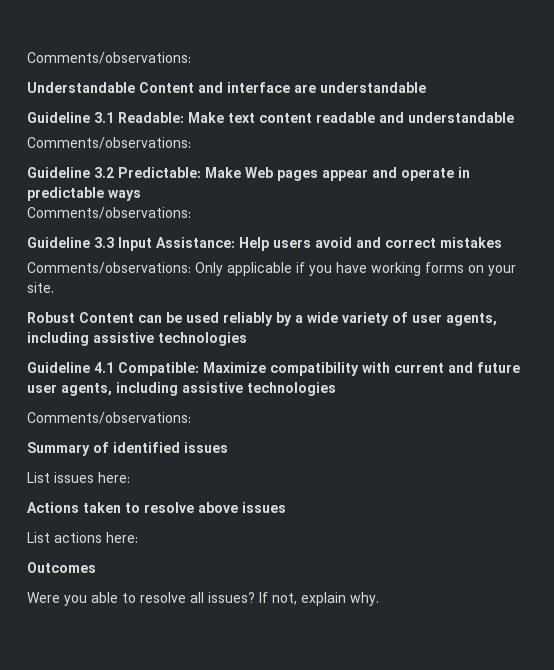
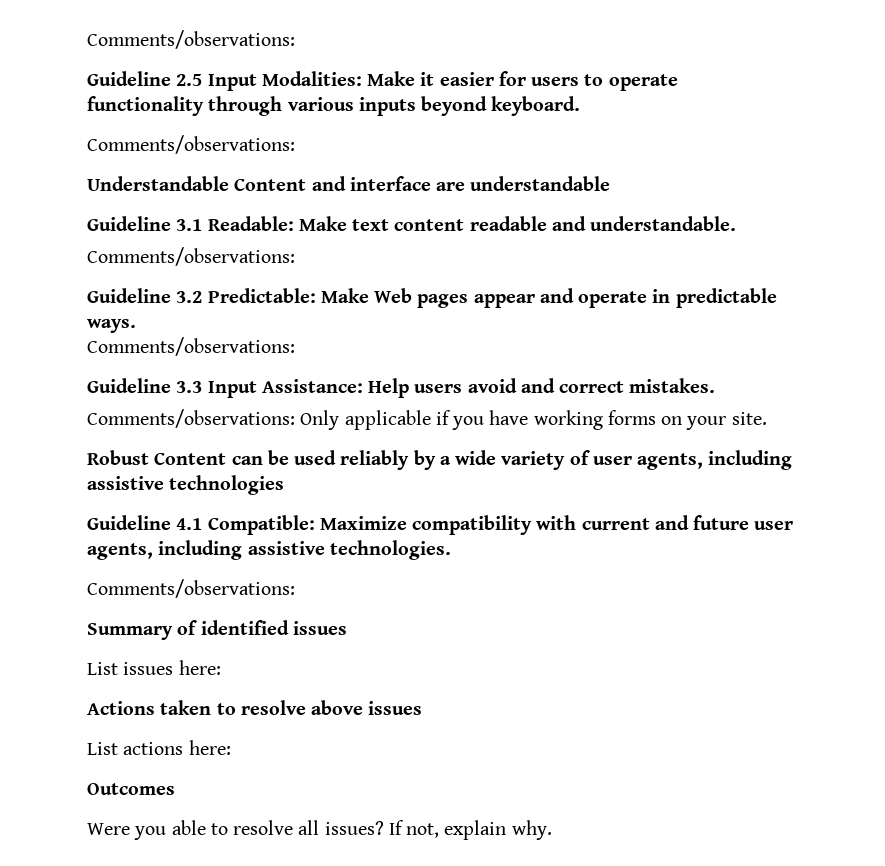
[27,52,191,64] Comments/observations: -> [87,30,295,49] [87,71,678,91] [87,96,581,116] [87,135,295,154] Comments/observations: // Guideline 2.5 Input Modalities: Make it easier for users to operate functionality through various inputs beyond keyboard. // Comments/observations:
[408,112,514,123] understandable -> [590,216,737,231] understandable.
[108,190,141,201] ways -> [87,319,136,333] ways.
[440,237,502,248] mistakes -> [629,378,716,393] mistakes.
[247,382,336,396] technologies -> [329,540,451,560] technologies.

